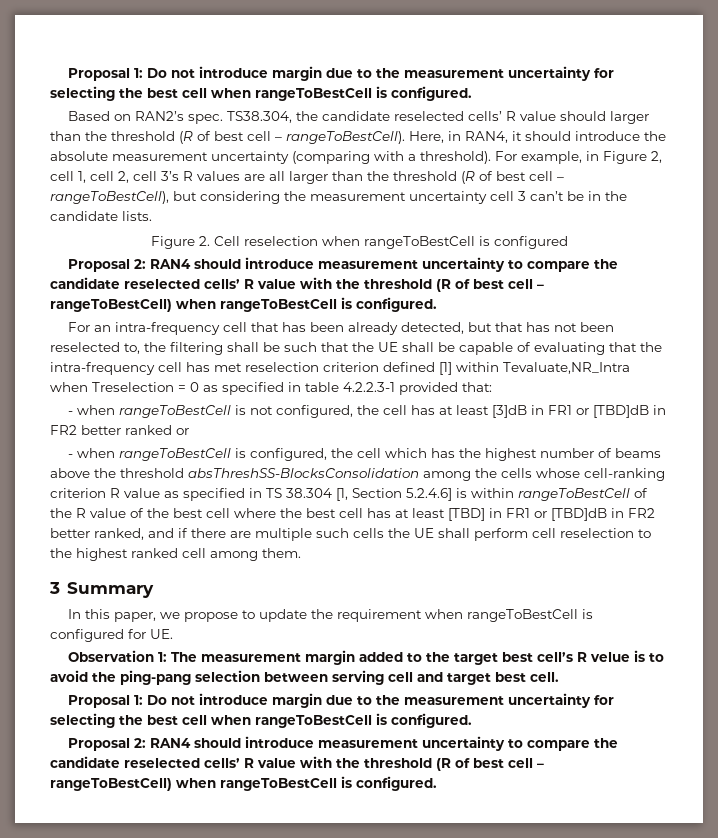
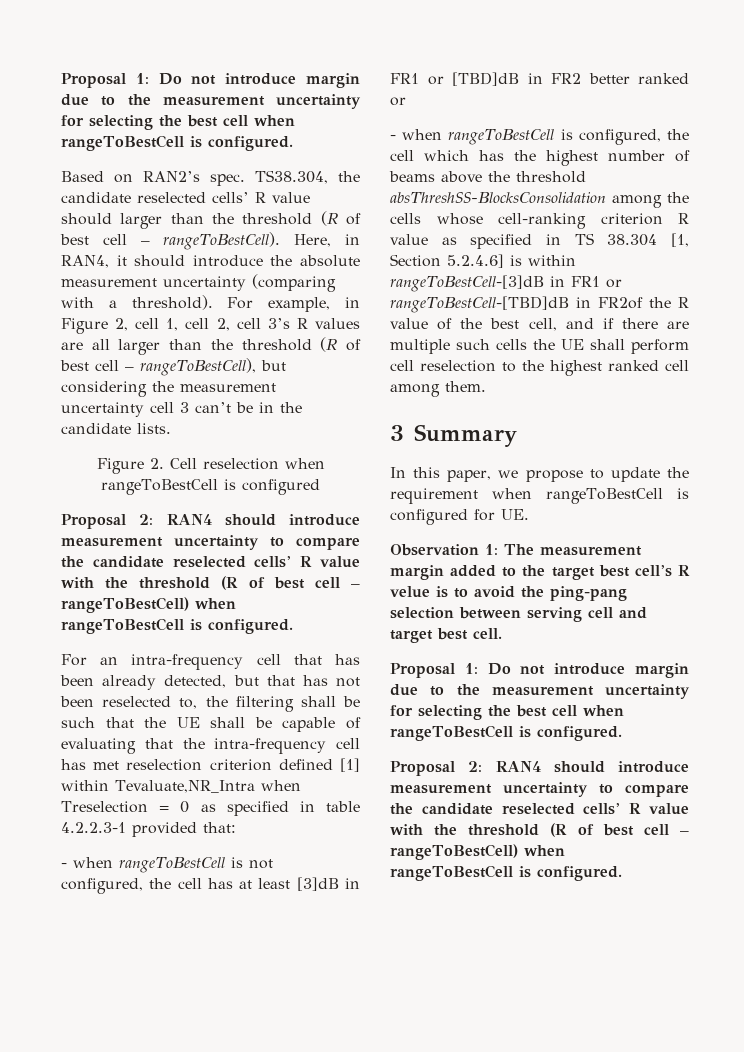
[518,488,648,501] rangeToBestCell of -> [390,275,622,292] [390,296,643,313] rangeToBestCell-[3]dB in FR1 or rangeToBestCell-[TBD]dB in FR2of
[206,508,655,521] [50,528,144,540] cell where the best cell has at least [TBD] in FR1 or [TBD]dB in FR2 better ranked, -> [528,318,557,331] cell,

